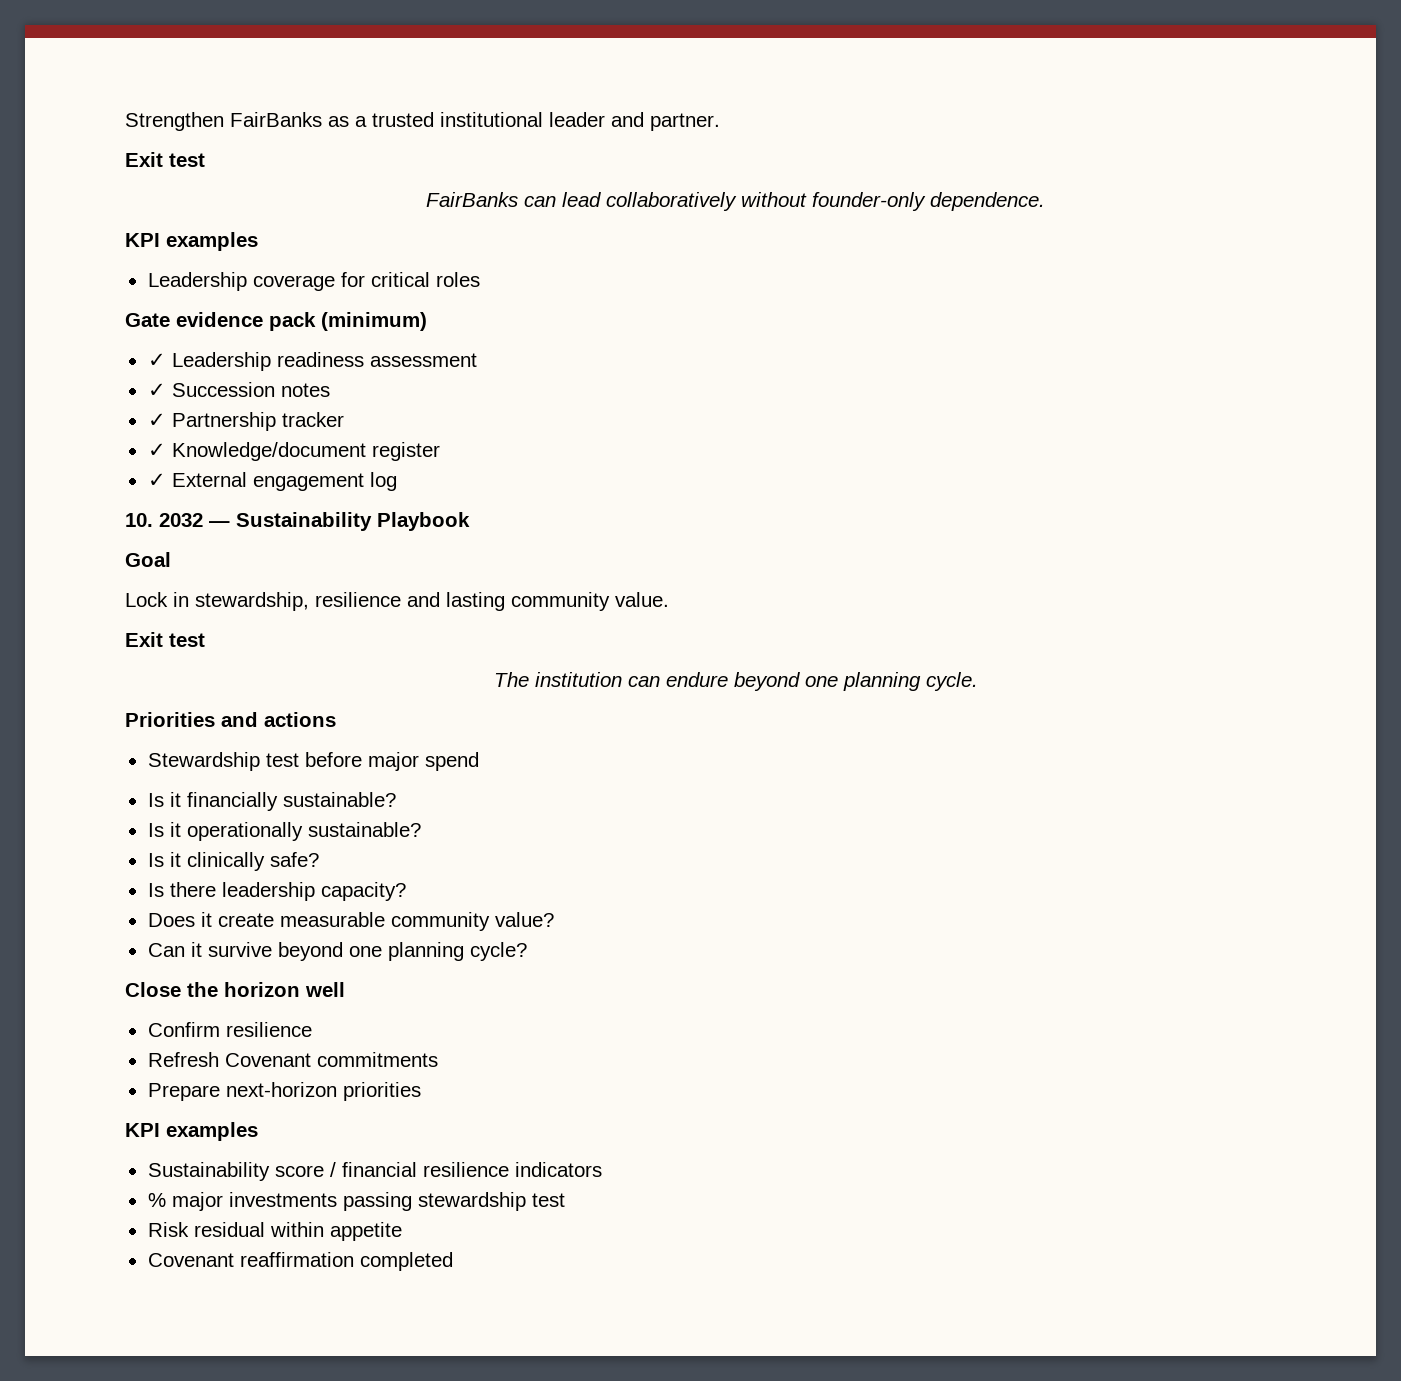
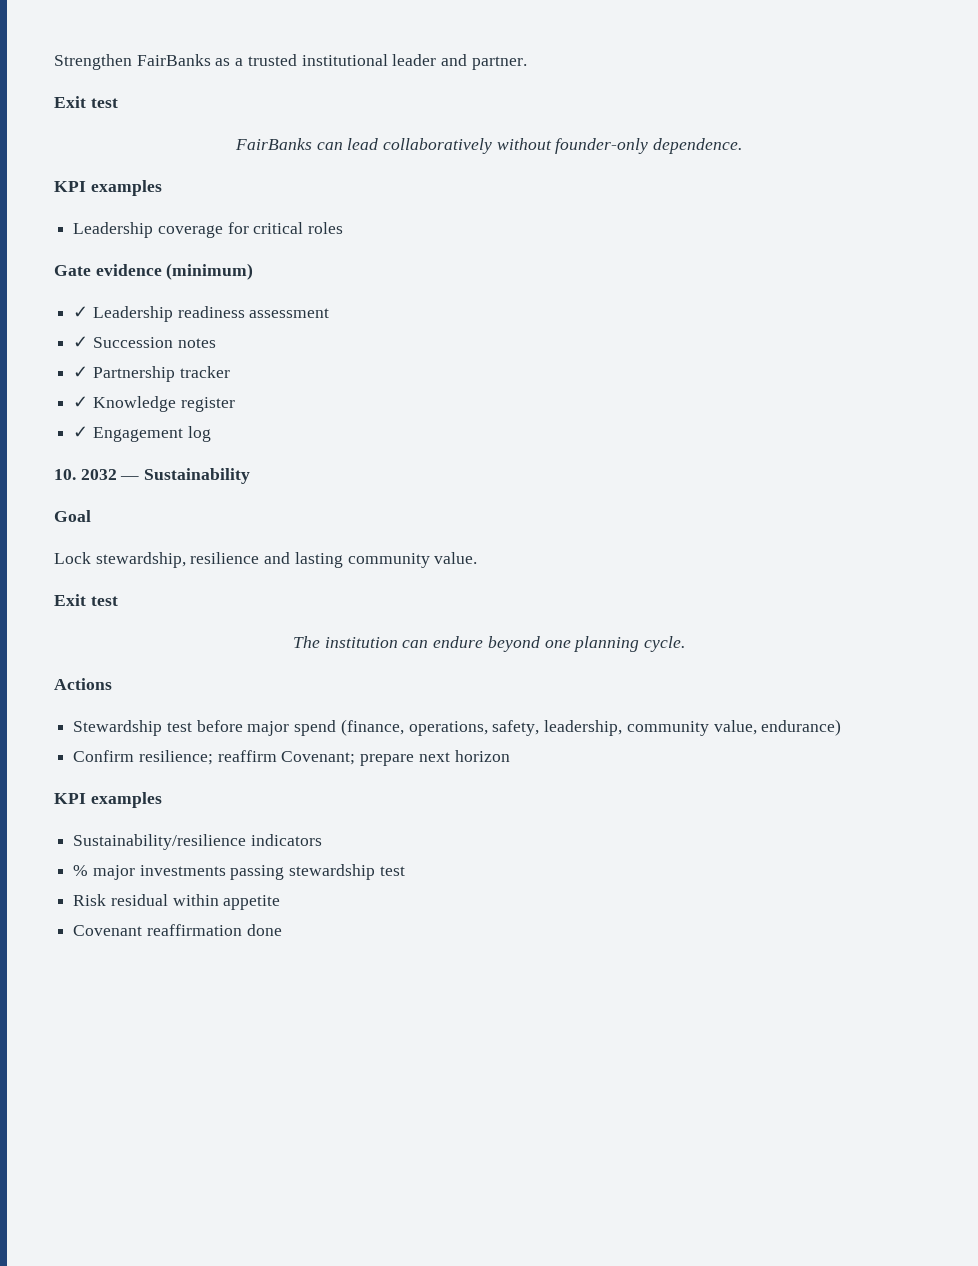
[269,312,316,331] pack -> (162, 270) none
[171,442,366,461] Knowledge/document -> [92,396,176,412] Knowledge
[171,472,364,491] External engagement -> [92,427,183,442] Engagement
[377,512,470,531] Playbook -> (251, 476) none
[173,592,189,607] in -> (91, 558) none
[125,712,336,727] Priorities and actions -> [54,678,112,690] Actions
[147,792,396,811] [147,822,421,841] [147,852,319,871] [147,882,406,901] [147,912,554,931] [147,942,527,961] [125,982,345,997] [147,1022,312,1037] [147,1052,438,1067] [147,1082,421,1101] [125,1122,258,1141] [147,1162,509,1181] // Is it financially sustainable? // Is it operationally sustainable? // Is it clinically safe? // Is there leadership capacity? // Does it create measurable community value? // Can it survive beyond one planning cycle? // Close the horizon well // Confirm resilience // Refresh Covenant commitments // Prepare next-horizon priorities // KPI examples // Sustainability score / financial resilience -> [340,719,842,736] [73,750,510,766] [54,792,162,808] [73,834,247,850] (finance, operations, safety, leadership, community value, endurance) // Confirm resilience; reaffirm Covenant; prepare next horizon // KPI examples // Sustainability/resilience
[359,1252,453,1271] completed -> [246,924,282,936] done

